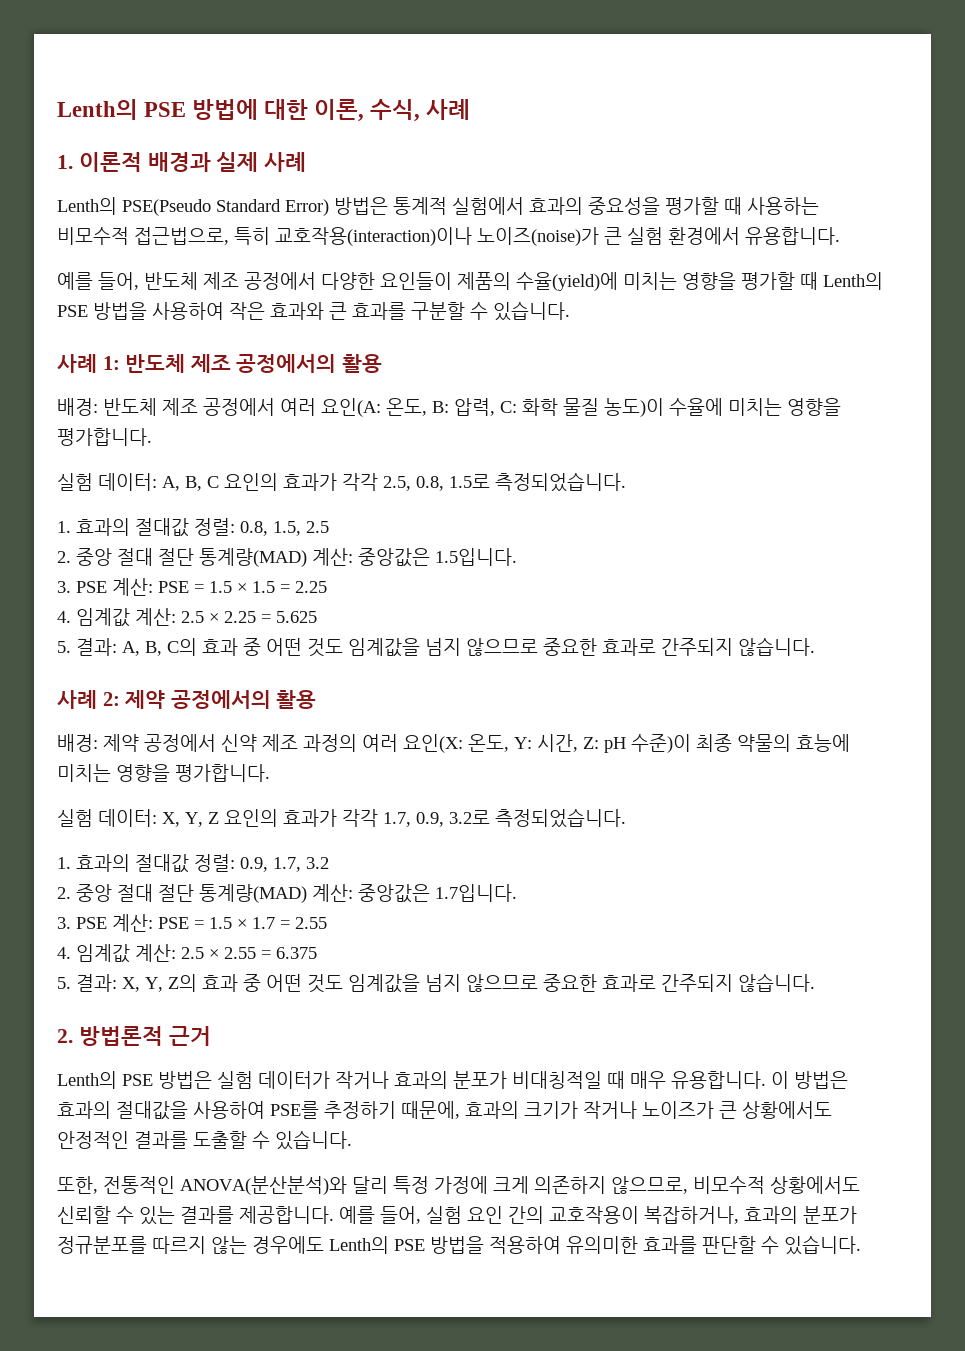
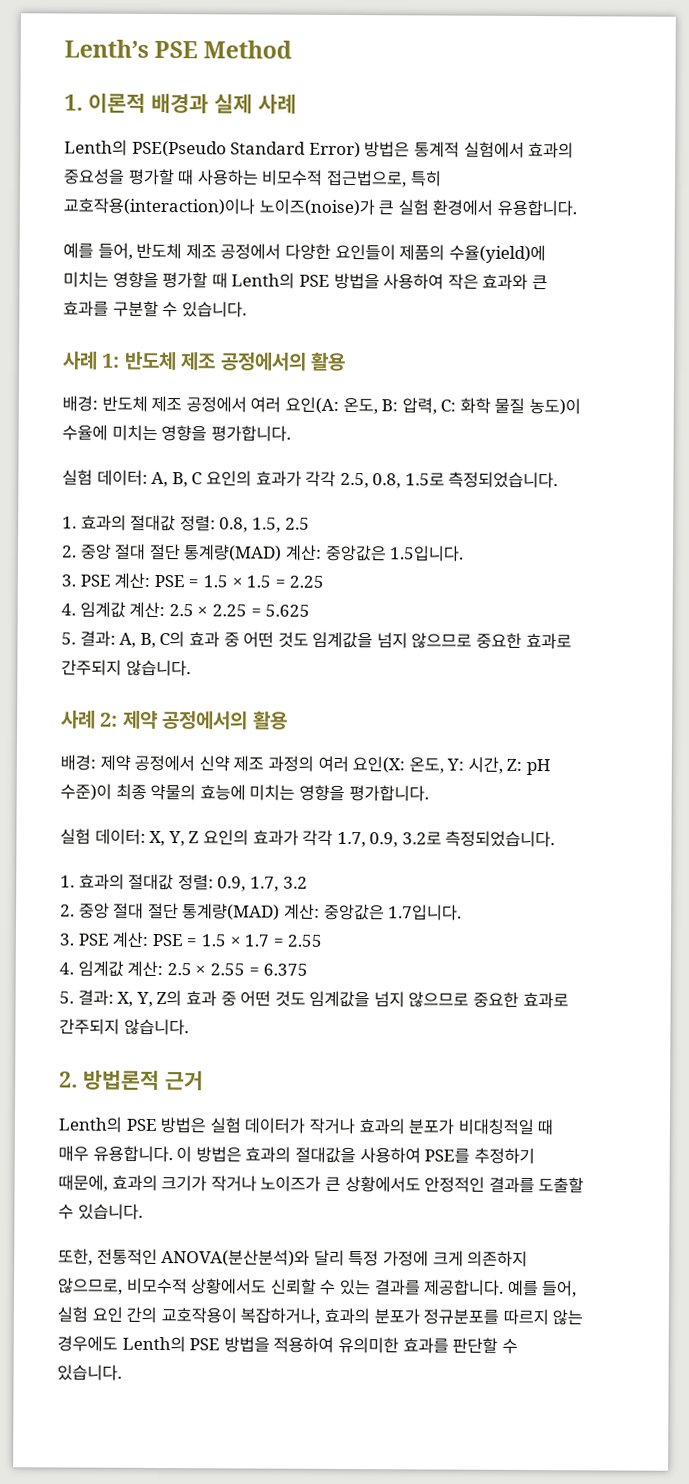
[57,99,471,122] Lenth의 PSE 방법에 대한 이론, 수식, 사례 -> [64,39,293,59] Lenth’s PSE Method

